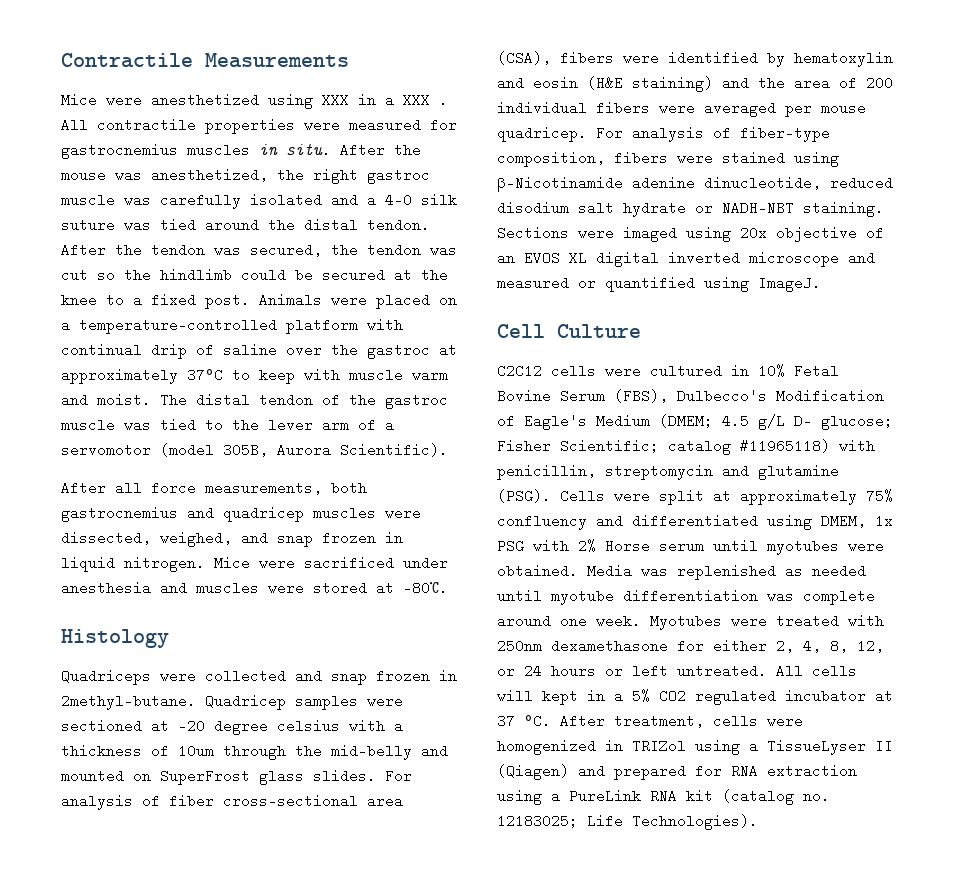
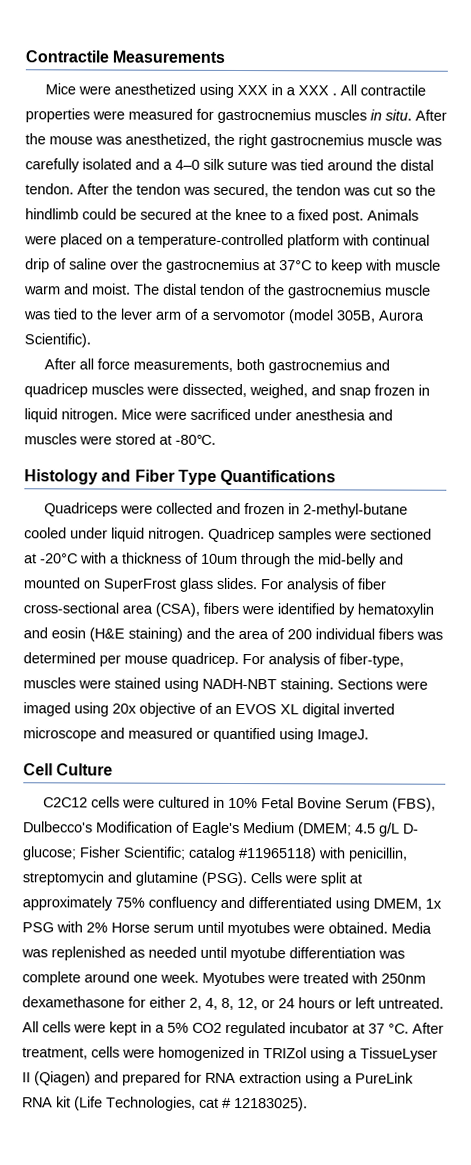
[367,168,430,184] gastroc -> [270,134,364,149] gastrocnemius
[367,343,457,359] [61,368,178,384] gastroc at approximately -> [166,258,276,274] gastrocnemius at
[385,393,448,409] gastroc -> [288,284,382,299] gastrocnemius
(169, 638) none -> [101,469,337,486] and Fiber Type Quantifications
[331,669,457,685] [61,694,196,710] snap frozen in 2methyl-butane. -> [244,503,409,518] [24,527,205,542] frozen in 2-methyl-butane cooled under liquid nitrogen.
[178,719,340,735] -20 degree celsius -> [40,553,78,564] -20°C
[659,101,776,117] were averaged -> [416,631,443,640] [23,652,96,664] was determined
[740,126,830,142] [497,151,839,167] [497,176,893,192] [497,201,713,217] fiber-type composition, fibers were stained using β-Nicotinamide adenine dinucleotide, reduced disodium salt hydrate or -> [339,653,404,668] [23,677,199,692] fiber-type, muscles were stained using
[497,690,533,701] will -> [73,1023,106,1033] were
[722,789,830,805] [497,814,758,830] (catalog no. 12183025; Life Technologies). -> [74,1096,308,1112] (Life Technologies, cat # 12183025).

